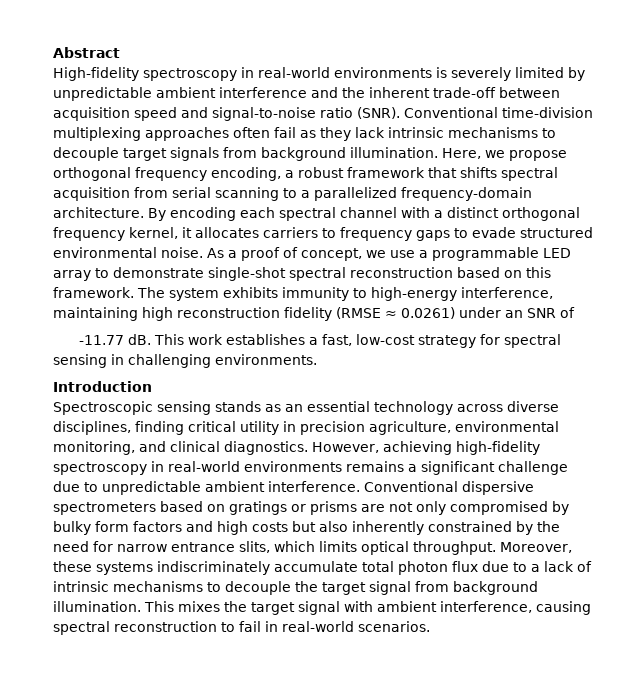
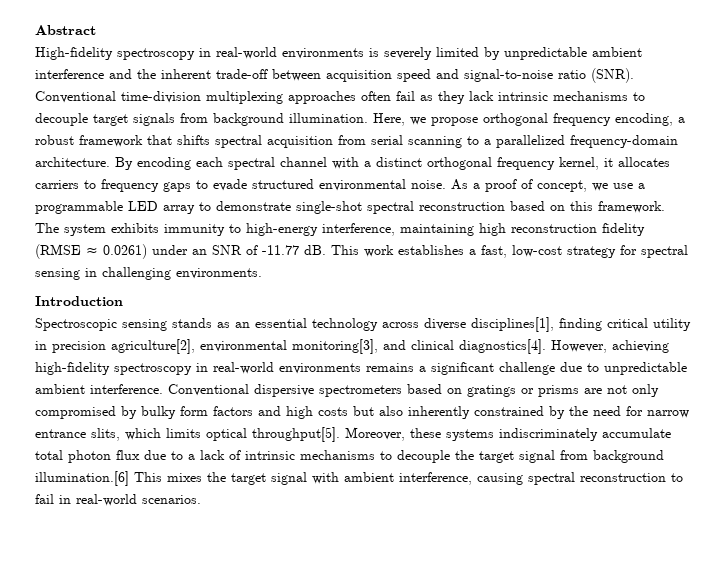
(575, 312) // -> (258, 250) none
[53,421,131,435] disciplines, -> [471,317,554,332] disciplines[1],
[369,421,559,435] [53,441,135,455] agriculture, environmental monitoring, -> [111,339,378,354] agriculture[2], environmental monitoring[3],
[224,441,308,455] diagnostics. -> [459,339,546,354] diagnostics[4].
[413,541,496,555] throughput. -> [252,427,340,442] throughput[5].
[53,601,141,612] illumination. -> [35,471,129,486] illumination.[6]

